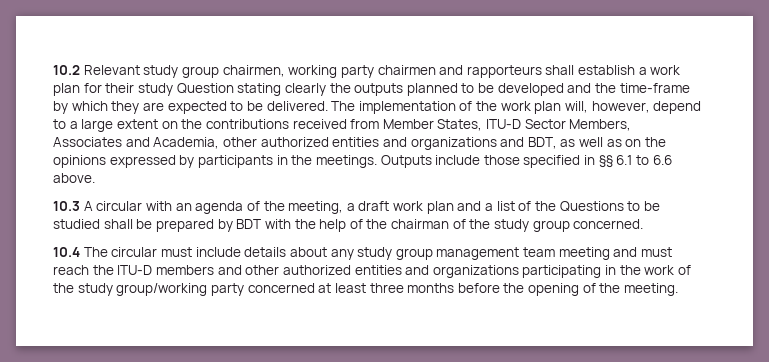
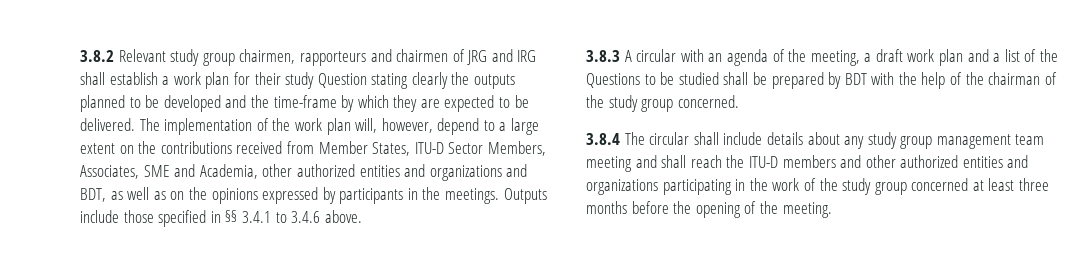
[53,65,80,75] 10.2 -> [80,50,114,62] 3.8.2
[288,65,542,78] working party chairmen and rapporteurs -> [299,49,537,66] rapporteurs and chairmen of JRG and IRG
[53,137,122,147] Associates -> [80,165,170,179] Associates, SME
[616,155,672,165] 6.1 to 6.6 -> [241,211,321,223] 3.4.1 to 3.4.6
[53,201,80,211] 10.3 -> [586,50,620,62] 3.8.3
[53,247,80,257] 10.4 -> [586,133,620,145] 3.8.4
[160,247,192,257] must -> [693,132,719,145] shall
[641,247,673,257] must -> [661,155,687,168] shall
[116,283,244,296] group/working party -> [874,182,907,195] group

